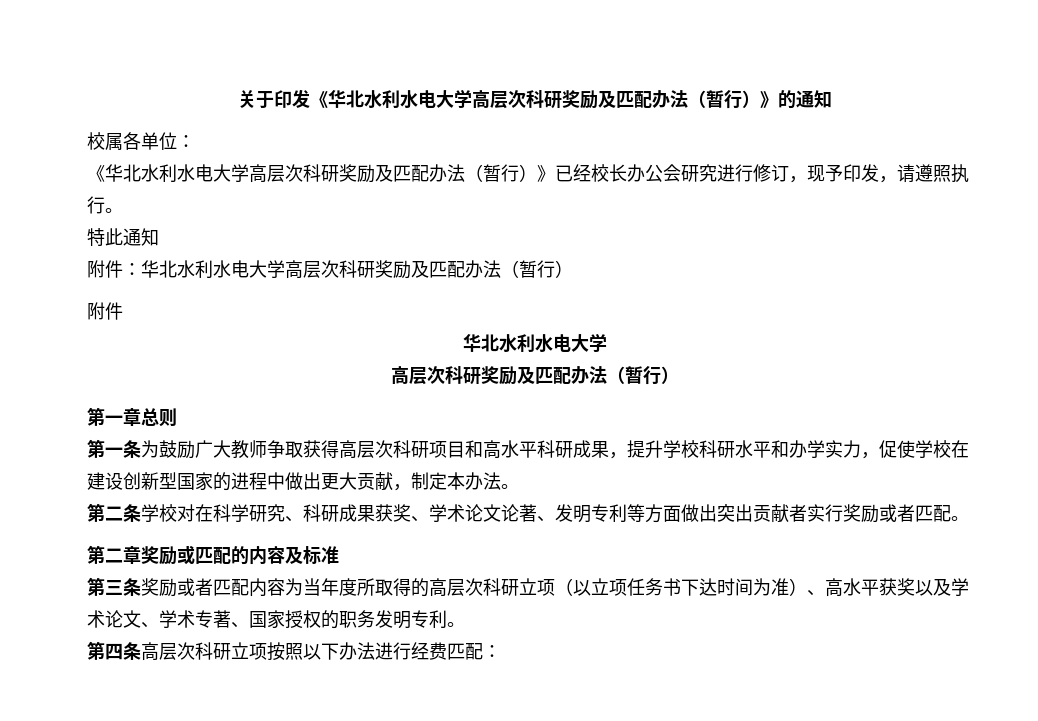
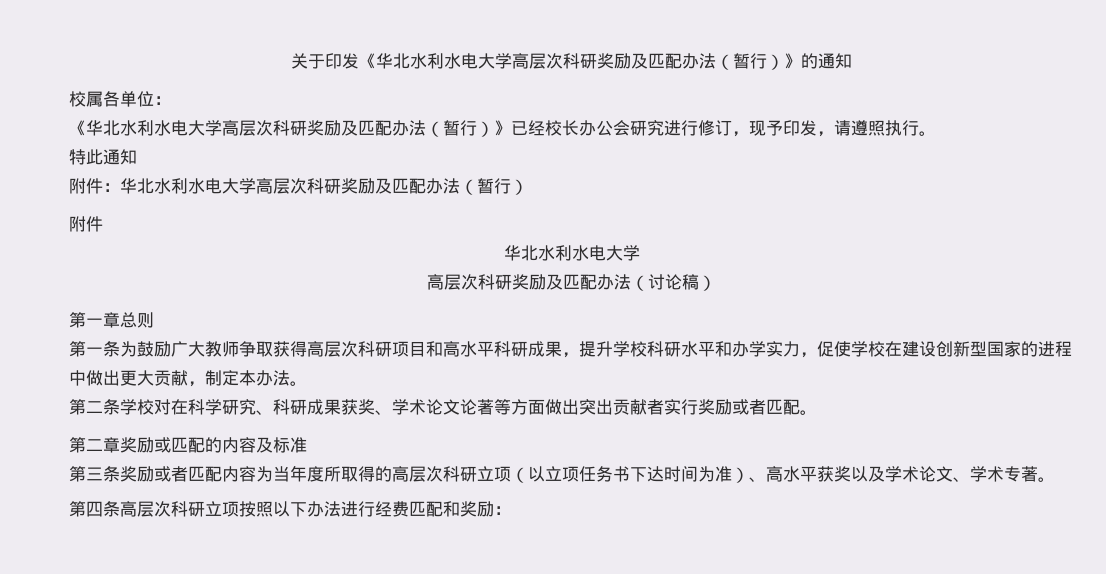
[624,366,661,385] 暂行 -> [648,274,699,290] 讨论稿
[537,504,627,523] 、发明专利 -> (494, 407) none
[231,610,447,629] 、国家授权的职务发明专利 -> (1038, 474) none
(483, 651) none -> [443,501,494,517] 和奖励

